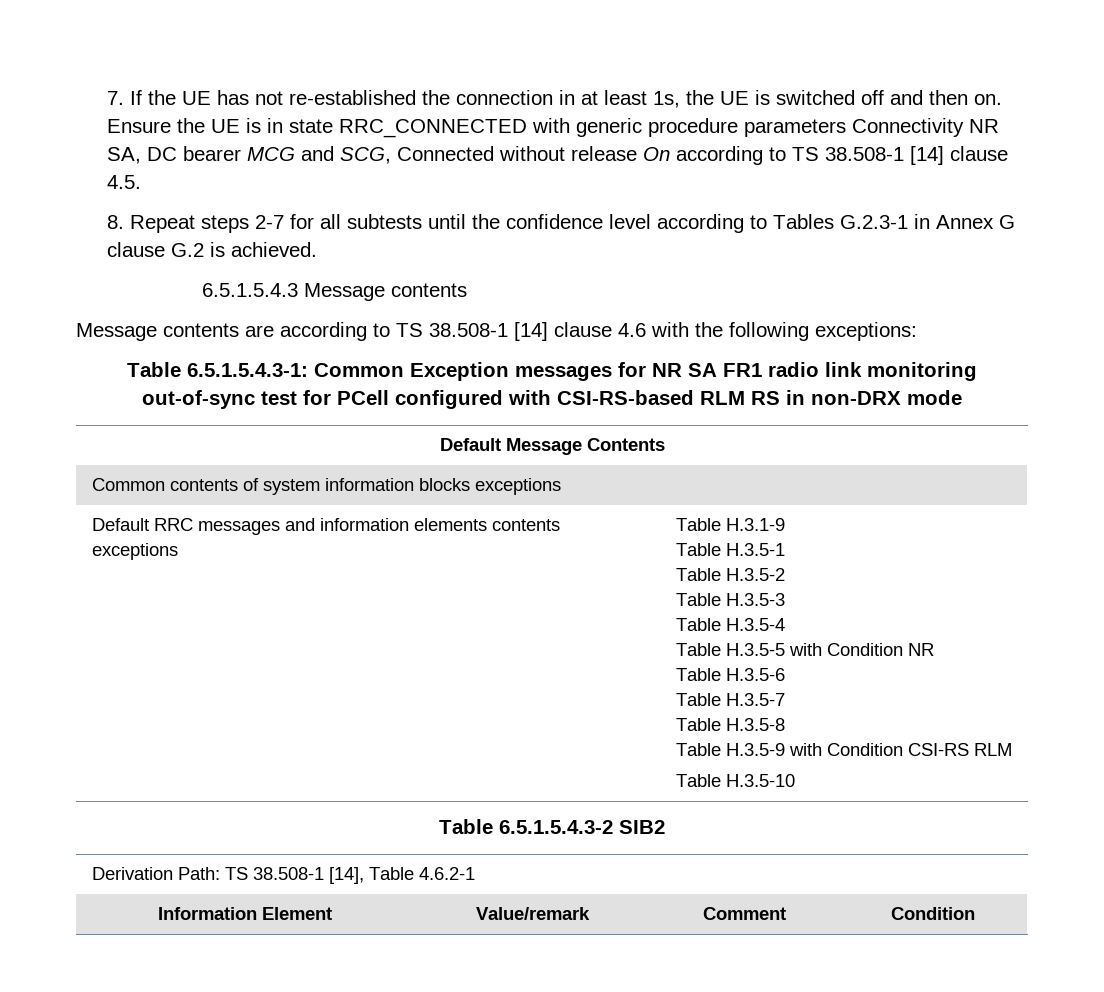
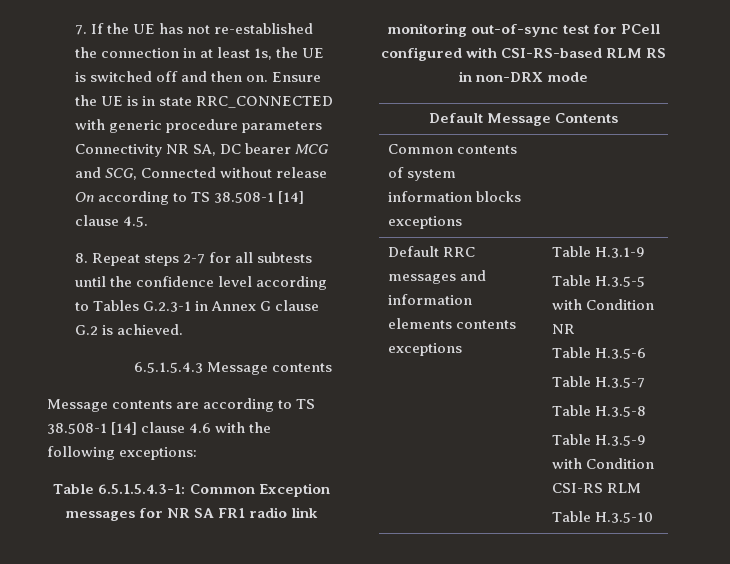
[675,543,785,556] [675,568,785,581] [675,593,785,606] [675,618,785,631] // Table H.3.5-1 // Table H.3.5-2 // Table H.3.5-3 // Table H.3.5-4 -> (646, 252) none
[439,819,665,834] [91,867,475,884] [158,907,332,920] [475,907,590,920] [702,907,786,920] [890,907,975,920] // Table 6.5.1.5.4.3-2 SIB2 // Derivation Path: TS 38.508-1 [14], Table 4.6.2-1 // Information Element | Value/remark | Comment | Condition -> (654, 517) none

